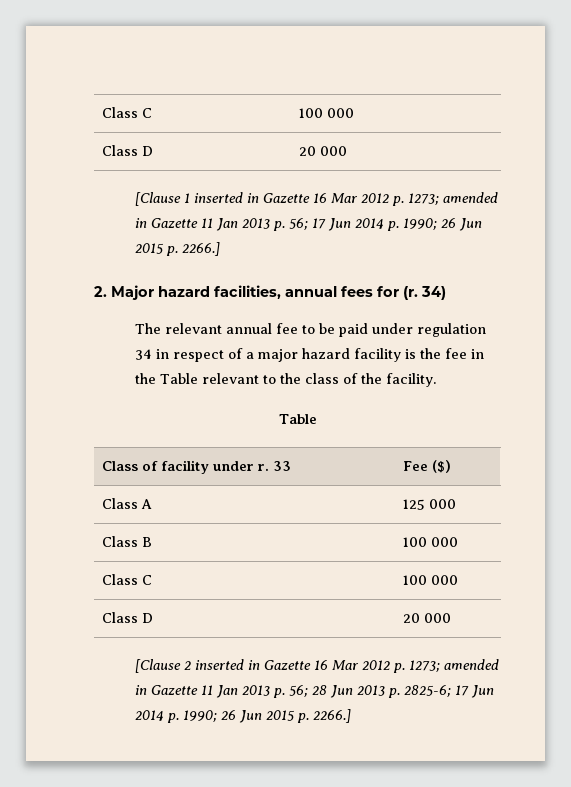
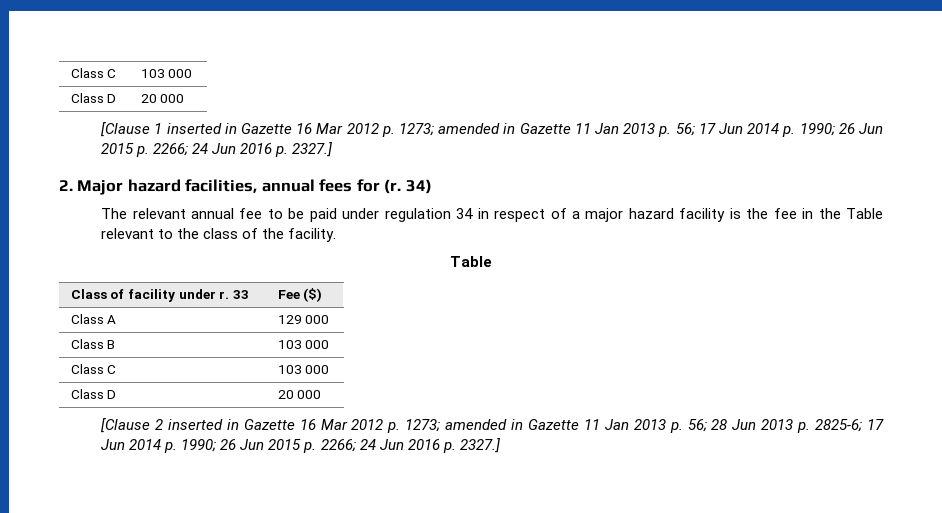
[101,107,152,118] [298,108,323,118] Class C | 100 -> [70,68,117,78] [140,69,165,78] Class C | 103
[182,242,221,256] 2266.] -> [153,142,333,157] 2266; 24 Jun 2016 p. 2327.]
[402,499,425,510] 125 -> [277,315,302,324] 129
[402,537,427,547] 100 -> [277,340,302,349] 103
[402,575,427,585] 100 -> [277,365,302,374] 103
[313,709,352,723] 2266.] -> [320,438,500,453] 2266; 24 Jun 2016 p. 2327.]

